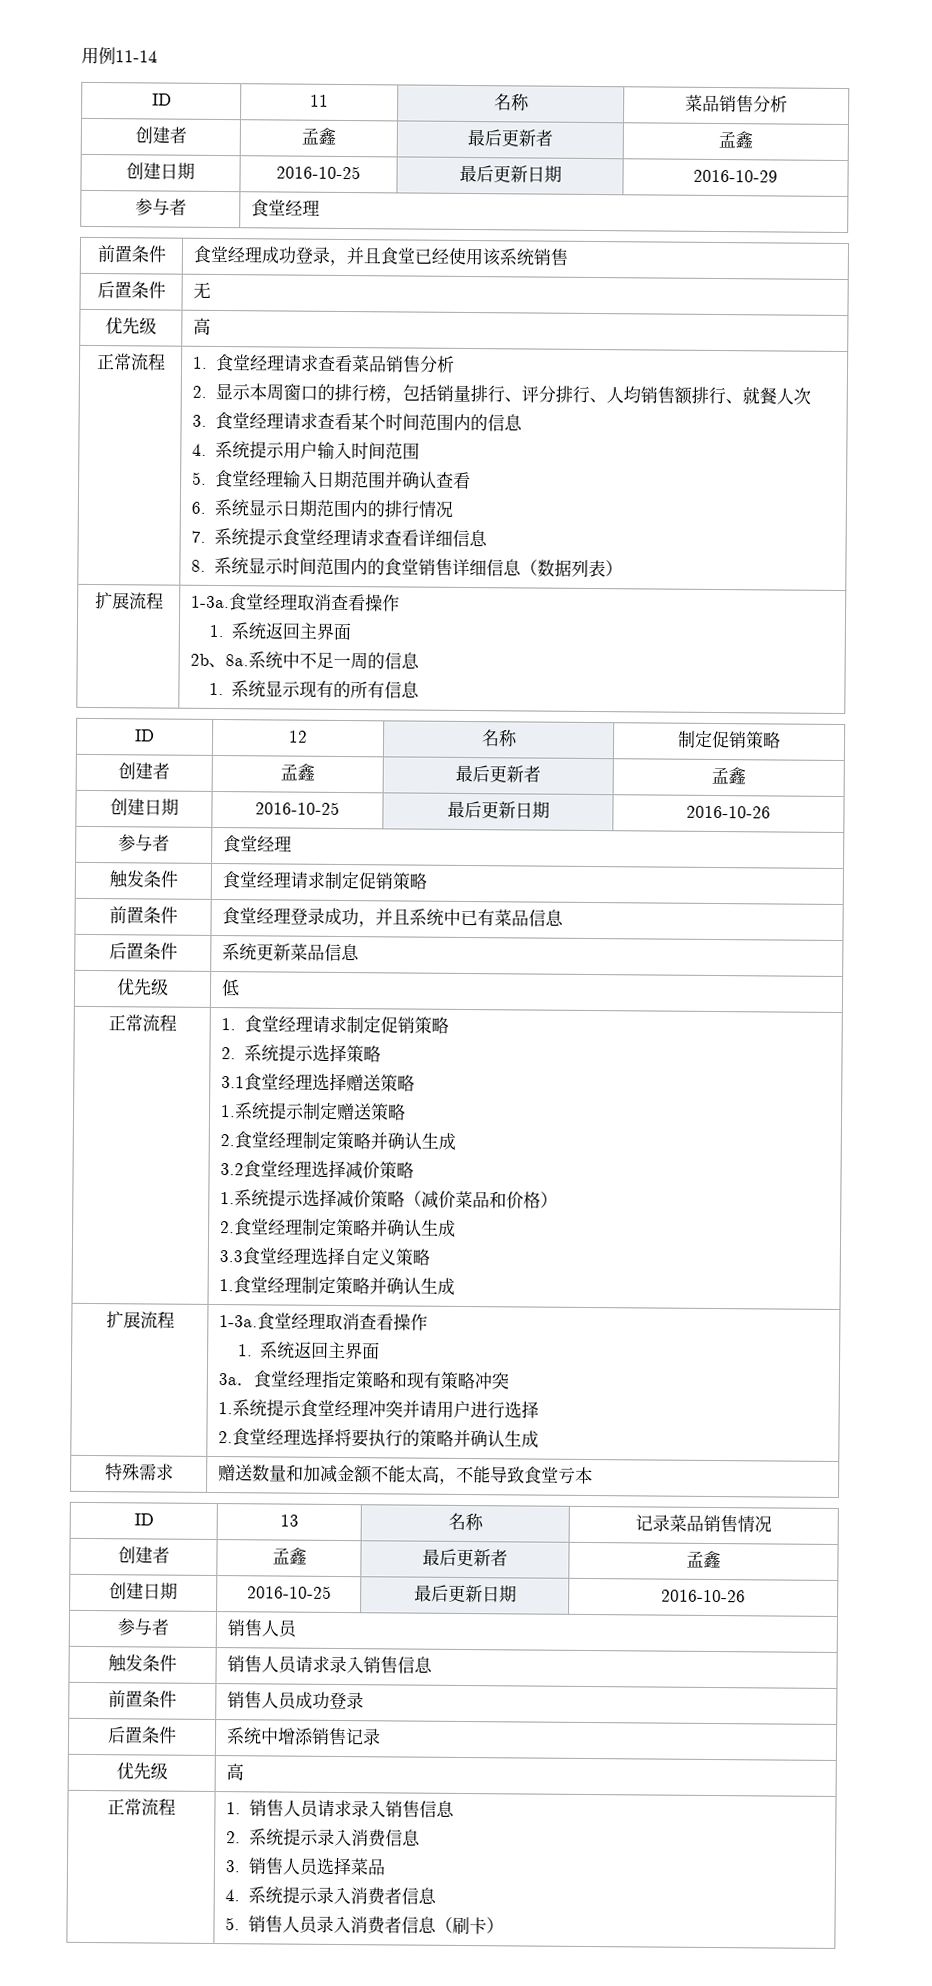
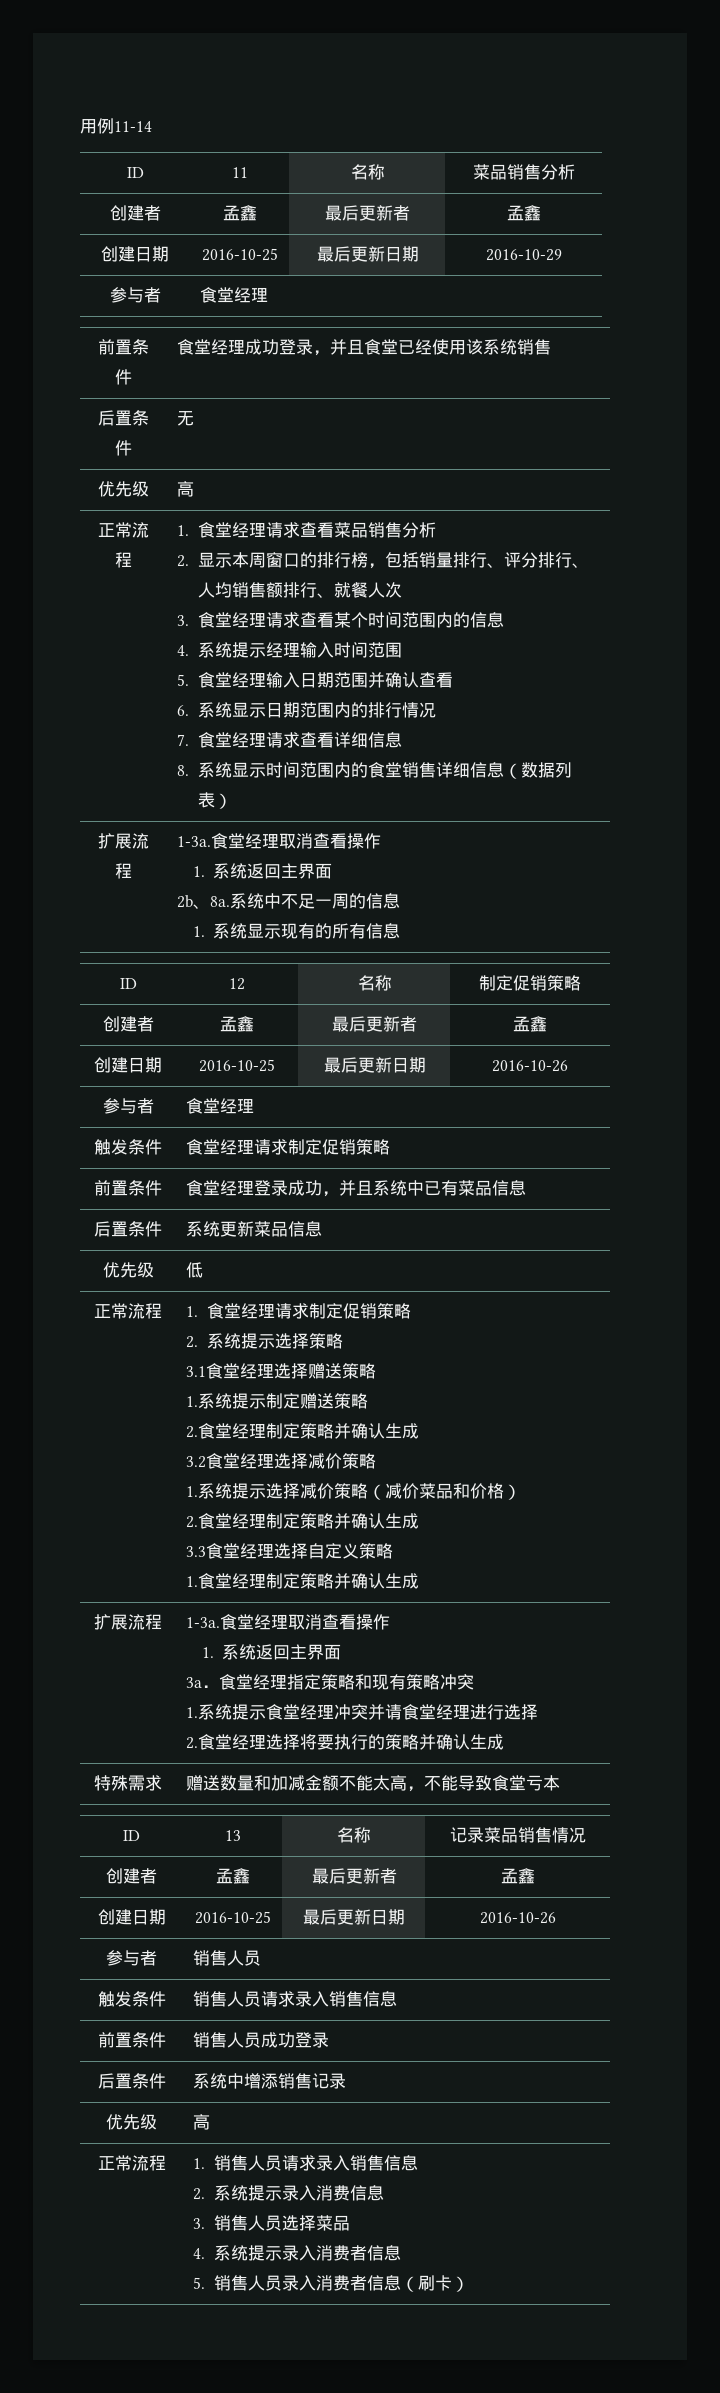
[282,441,318,459] 用户 -> [265,642,300,658] 经理
[213,527,284,546] 系统提示 -> (190, 740) none
[436,1400,472,1419] 用户 -> [402,1704,471,1720] 食堂经理

